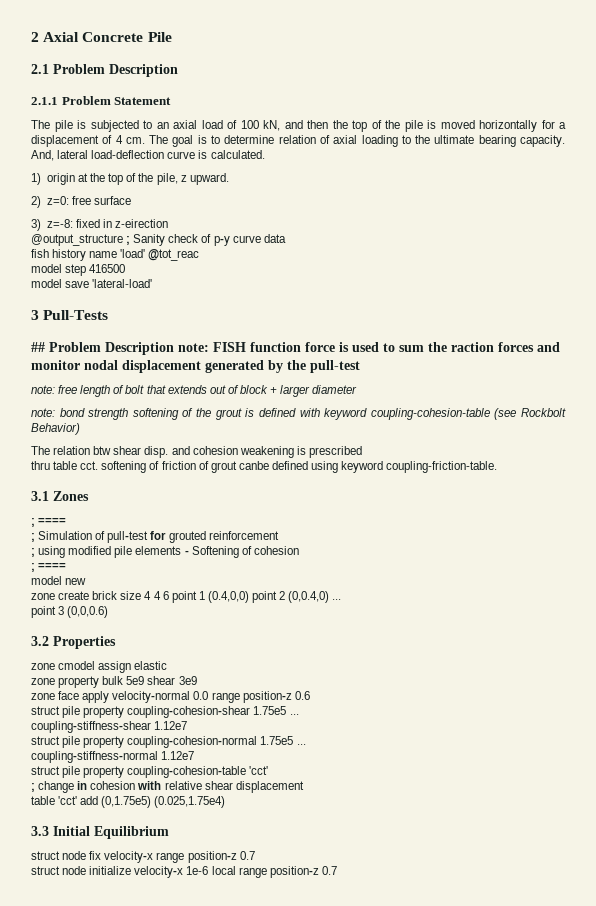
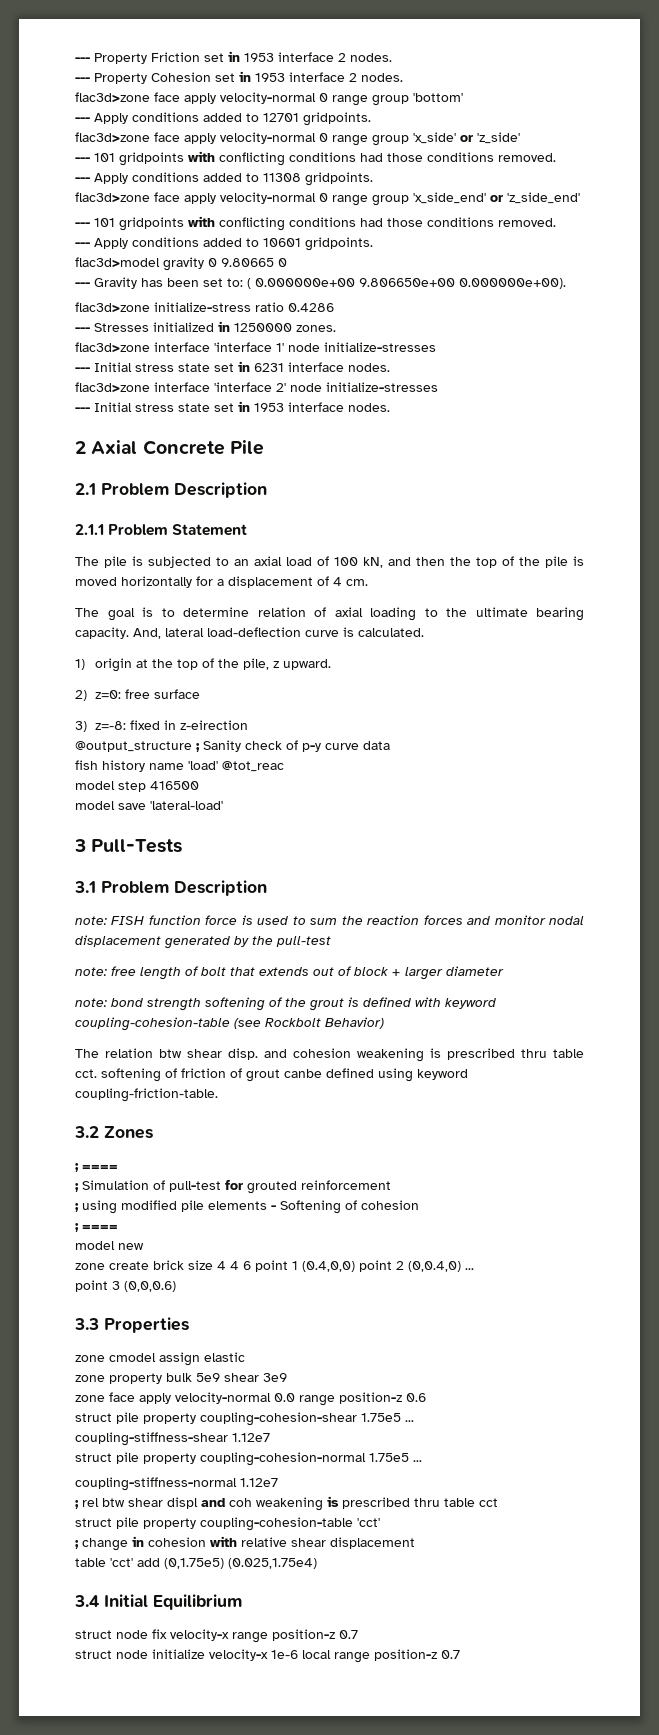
(31, 37) none -> [75,51,392,64] [75,71,403,84] [75,92,463,106] [75,112,371,126] [75,132,520,146] [75,151,556,166] [75,172,373,186] [75,192,580,206] [75,216,556,231] [75,237,373,251] [75,257,287,271] [75,277,566,289] [75,302,334,313] [75,321,336,332] [75,342,436,353] [75,361,390,372] [75,382,438,393] [75,401,390,412] --- Property Friction set in 1953 interface 2 nodes. // --- Property Cohesion set in 1953 interface 2 nodes. // flac3d>zone face apply velocity-normal 0 range group 'bottom' // --- Apply conditions added to 12701 gridpoints. // flac3d>zone face apply velocity-normal 0 range group 'x_side' or 'z_side' // --- 101 gridpoints with conflicting conditions had those conditions removed. // --- Apply conditions added to 11308 gridpoints. // flac3d>zone face apply velocity-normal 0 range group 'x_side_end' or 'z_side_end' // --- 101 gridpoints with conflicting conditions had those conditions removed. // --- Apply conditions added to 10601 gridpoints. // flac3d>model gravity 0 9.80665 0 // --- Gravity has been set to: ( 0.000000e+00 9.806650e+00 0.000000e+00). // flac3d>zone initialize-stress ratio 0.4286 // --- Stresses initialized in 1250000 zones. // flac3d>zone interface 'interface 1' node initialize-stresses // --- Initial stress state set in 6231 interface nodes. // flac3d>zone interface 'interface 2' node initialize-stresses // --- Initial stress state set in 1953 interface nodes. //
(145, 140) none -> (368, 582) //
[31,342,174,355] ## Problem Description -> [74,880,267,896] 3.1 Problem Description //
[451,342,494,352] raction -> [367,915,420,925] reaction
(362, 452) // -> (515, 1054) none
[31,491,49,501] 3.1 -> [74,1126,99,1138] 3.2
[31,636,49,646] 3.2 -> [74,1318,99,1330] 3.3
(195, 755) none -> [75,1496,498,1511] // ; rel btw shear displ and coh weakening is prescribed thru table cct
[31,826,49,836] 3.3 -> [74,1595,99,1607] 3.4

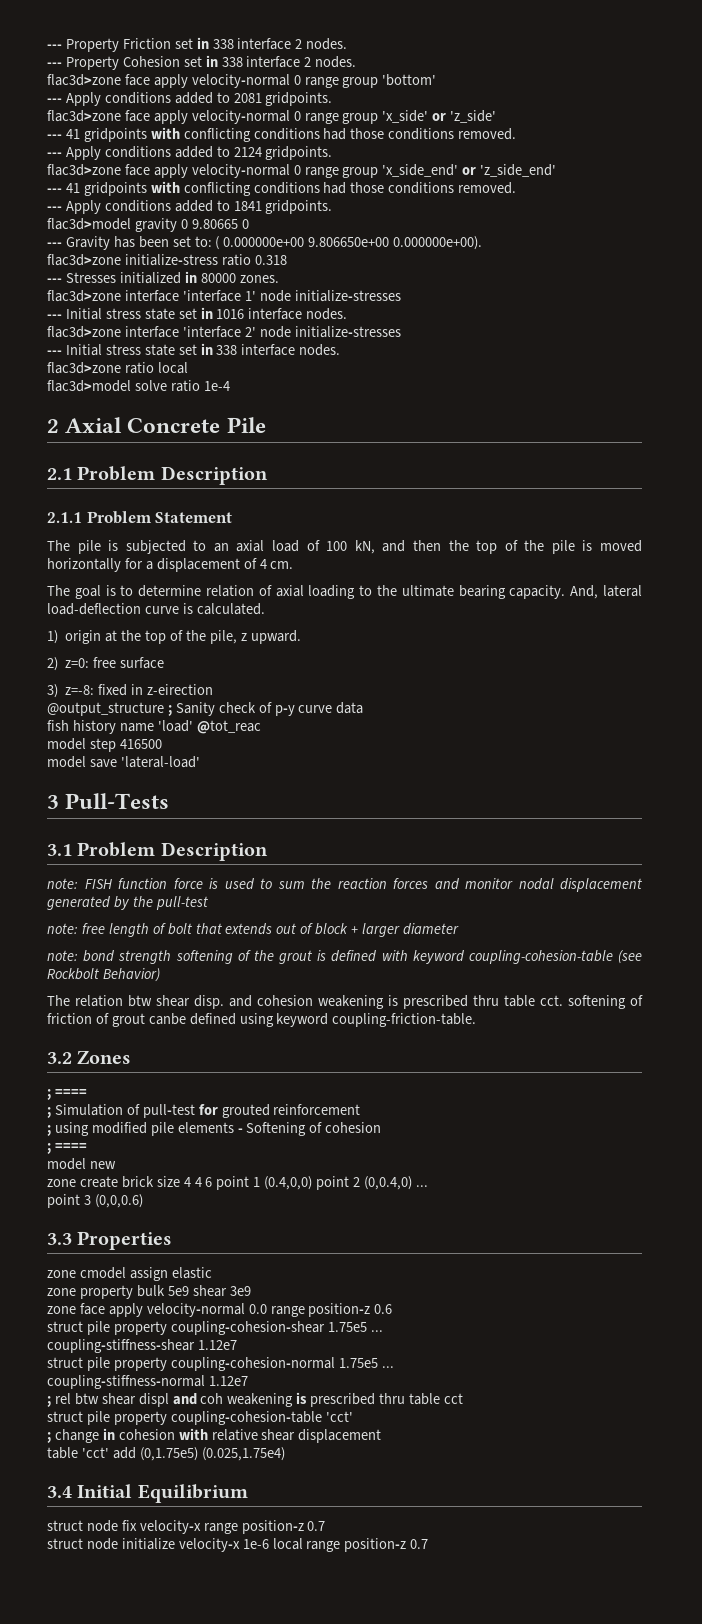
[244,53,274,62] 1953 -> [212,39,234,49] 338
[255,73,285,82] 1953 -> [221,57,243,67] 338
[263,113,299,122] 12701 -> [233,93,262,103] 2081
[94,153,115,162] 101 -> [65,129,80,139] 41
[263,173,301,182] 11308 -> [233,147,262,157] 2124
[94,218,115,227] 101 -> [65,183,80,193] 41
[263,238,301,247] 10601 -> [233,201,262,211] 1841
[288,303,334,312] 0.4286 -> [254,255,287,265] 0.318
[234,323,292,332] 1250000 -> [200,273,236,283] 80000
[254,363,284,372] 6231 -> [216,309,245,319] 1016
[254,402,390,412] 1953 interface nodes. -> [216,344,341,356] [47,362,188,374] [47,380,230,392] 338 interface nodes. // flac3d>zone ratio local // flac3d>model solve ratio 1e-4

